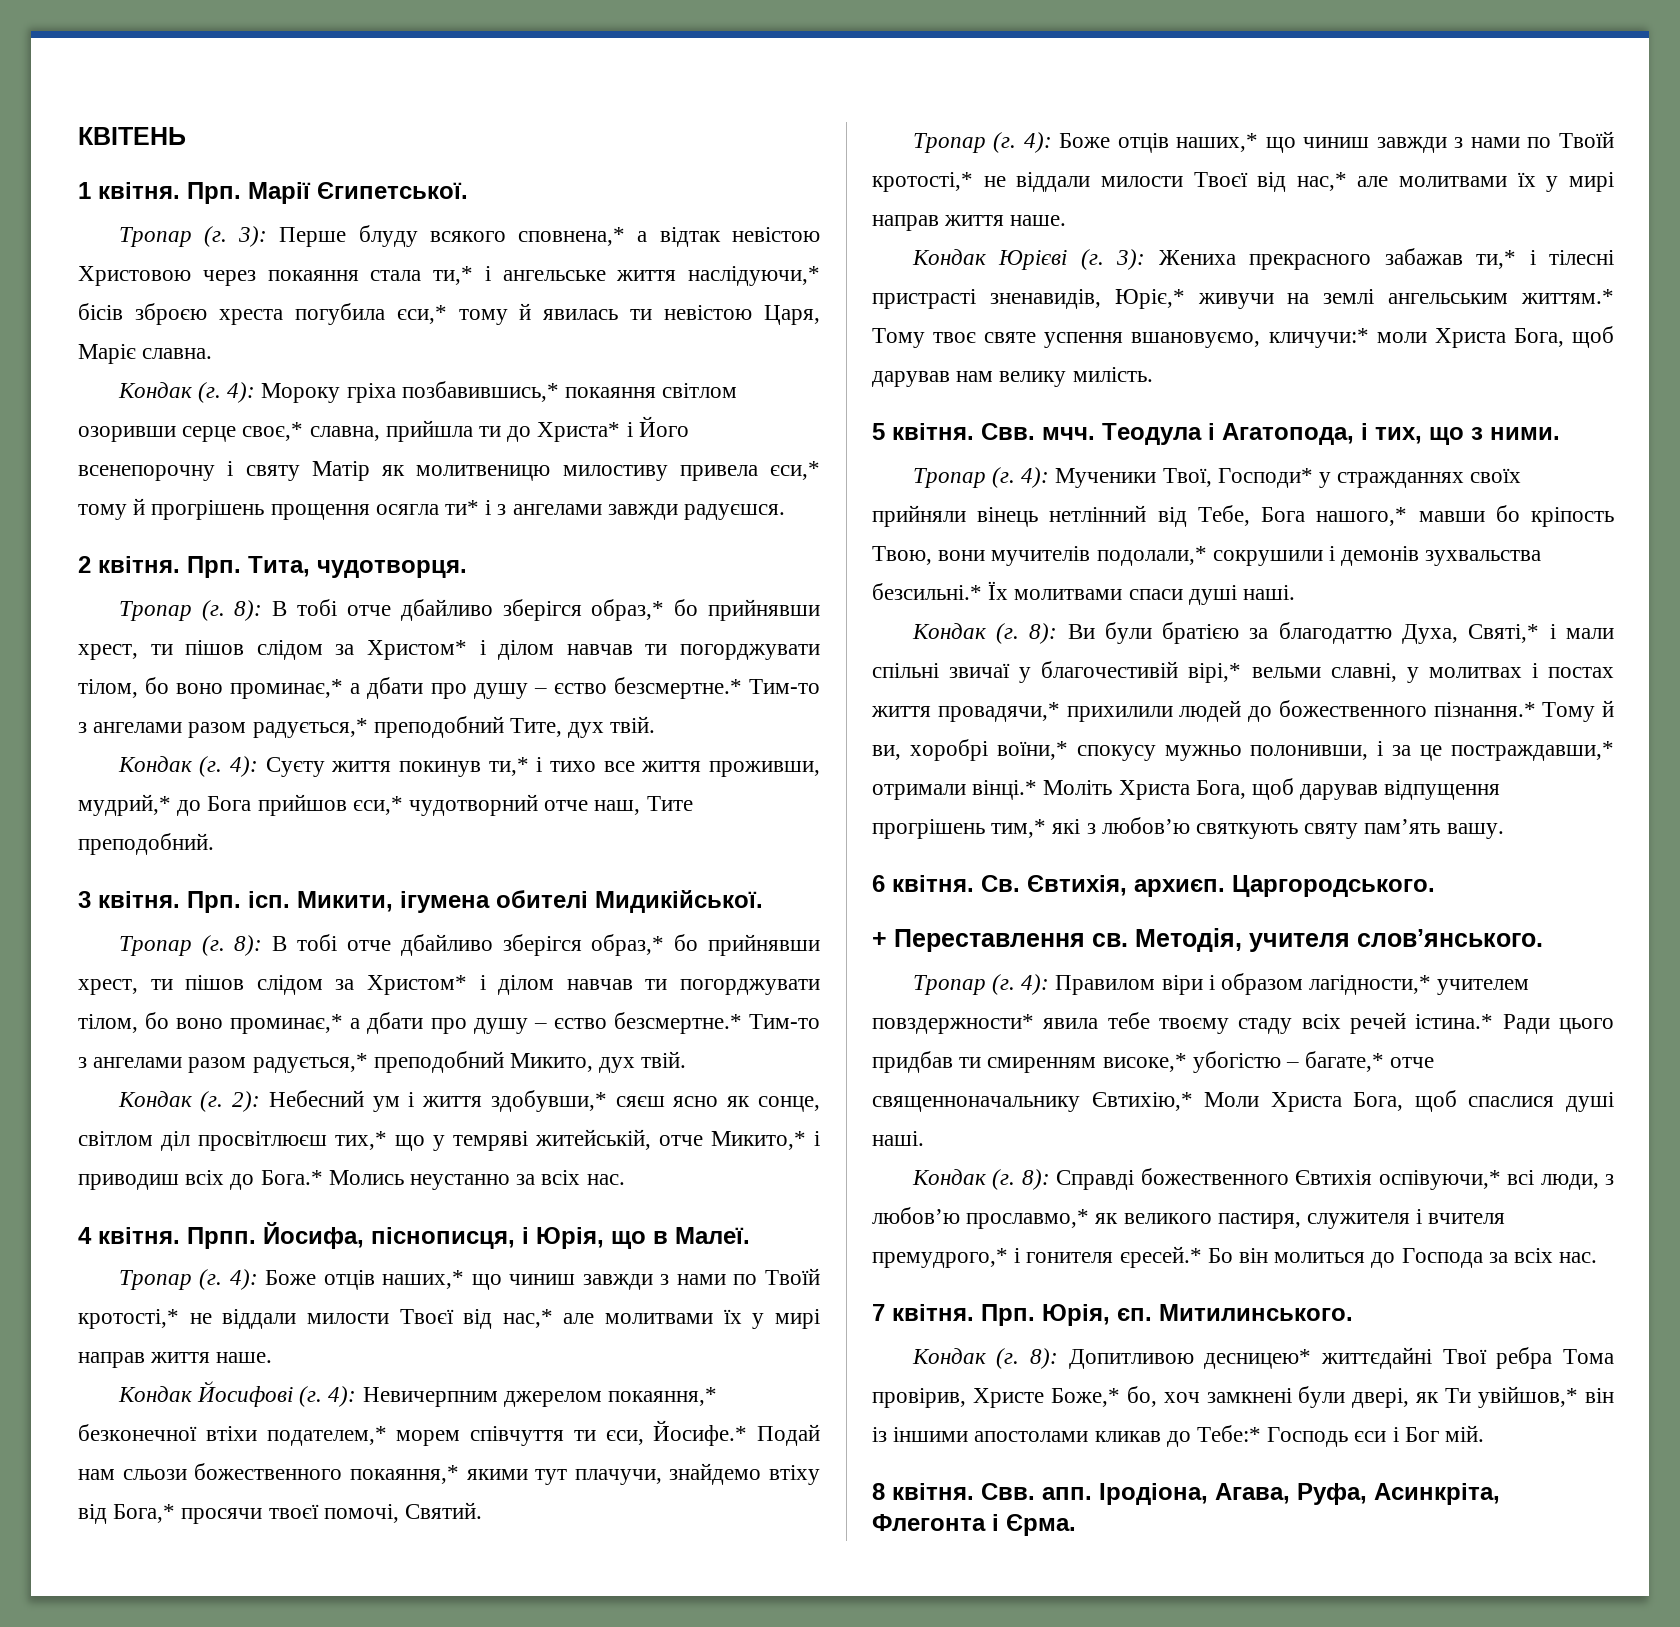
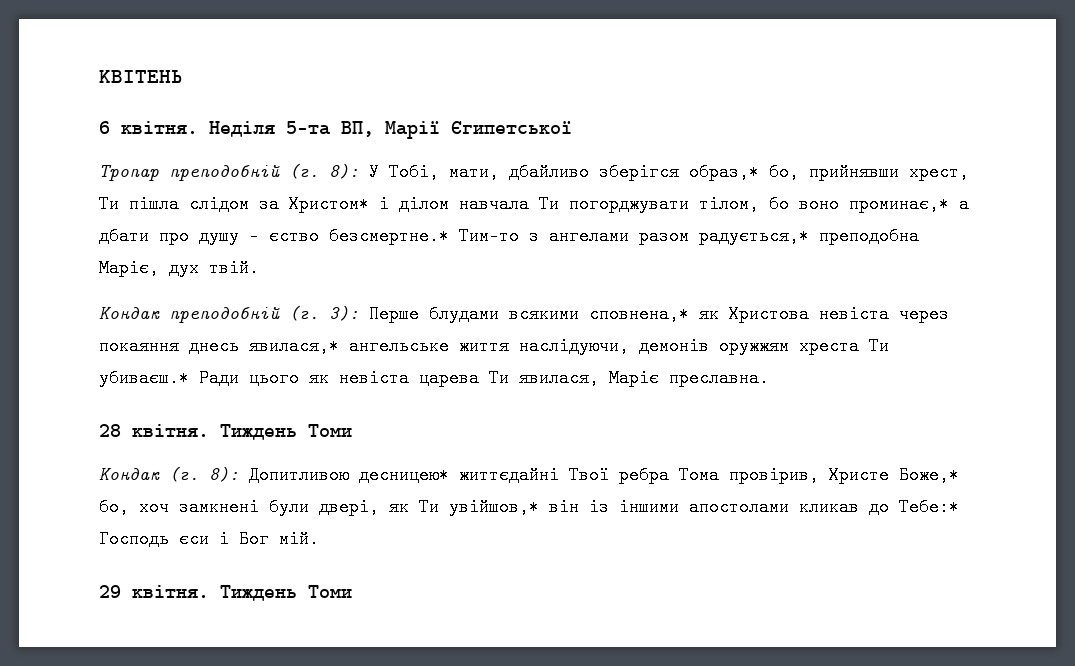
[78,182,468,204] [118,225,820,247] [78,266,820,286] [78,303,820,325] [78,344,213,364] [117,381,738,403] [78,416,689,442] [78,461,820,481] [78,498,786,520] [78,556,467,578] [118,599,820,621] [78,640,668,660] 1 квітня. Прп. Марії Єгипетської. // Тропар (г. 3): Перше блуду всякого сповнена,* а відтак невістою Христовою через покаяння стала ти,* і ангельське життя наслідуючи,* бісів зброєю хреста погубила єси,* тому й явилась ти невістою Царя, Маріє славна. // Кондак (г. 4): Мороку гріха позбавившись,* покаяння світлом озоривши серце своє,* славна, прийшла ти до Христа* і Його всенепорочну і святу Матір як молитвеницю милостиву привела єси,* тому й прогрішень прощення осягла ти* і з ангелами завжди радуєшся. // 2 квітня. Прп. Тита, чудотворця. // Тропар (г. 8): В тобі отче дбайливо зберігся образ,* бо прийнявши хрест, ти пішов слідом за Христом* і ділом навчав ти -> [99,121,572,139] [99,163,969,181] [99,195,559,213] 6 квітня. Неділя 5-та ВП, Марії Єгипетської // Тропар преподобній (г. 8): У Тобі, мати, дбайливо зберігся образ,* бо, прийнявши хрест, Ти пішла слідом за Христом* і ділом навчала Ти
[373,716,656,738] [117,756,821,777] [78,794,693,816] [78,833,214,855] [78,890,763,913] [118,934,820,956] [78,975,821,995] [78,1012,820,1034] [78,1051,687,1073] [117,1090,820,1112] [78,1129,820,1151] [78,1170,625,1190] [78,1222,750,1249] [118,1268,820,1290] [78,1309,820,1329] [78,1352,273,1368] [117,1381,717,1407] [78,1420,820,1446] [78,1463,820,1485] [78,1502,483,1524] [912,131,1614,153] [872,172,1614,192] [872,215,1067,231] [911,248,1614,270] [872,289,1614,309] [872,326,1614,348] [872,367,1153,387] [872,423,1560,445] [912,467,1522,488] [872,505,1614,527] [872,546,1542,566] [872,581,1296,605] [911,622,1614,644] [872,661,1614,683] [871,700,1614,722] [872,739,1614,761] [872,778,1501,800] [872,817,1504,839] [872,875,1435,897] [872,928,1543,952] [912,973,1530,995] [872,1012,1614,1034] [872,1051,1435,1073] [872,1090,1614,1112] [872,1131,924,1146] [911,1168,1614,1190] [872,1207,1506,1229] [872,1246,1598,1268] [872,1304,1353,1326] преподобний Тите, дух твій. // Кондак (г. 4): Суєту життя покинув ти,* і тихо все життя проживши, мудрий,* до Бога прийшов єси,* чудотворний отче наш, Тите преподобний. // 3 квітня. Прп. ісп. Микити, ігумена обителі Мидикійської. // Тропар (г. 8): В тобі отче дбайливо зберігся образ,* бо прийнявши хрест, ти пішов слідом за Христом* і ділом навчав ти погорджувати тілом, бо воно проминає,* а дбати про душу – єство безсмертне.* Тим-то з ангелами разом радується,* преподобний Микито, дух твій. // Кондак (г. 2): Небесний ум і життя здобувши,* сяєш ясно як сонце, світлом діл просвітлюєш тих,* що у темряві житейській, отче Микито,* і приводиш всіх до Бога.* Молись неустанно за всіх нас. // 4 квітня. Прпп. Йосифа, піснописця, і Юрія, що в Малеї. // Тропар (г. 4): Боже отців наших,* що чиниш завжди з нами по Твоїй кротості,* не віддали милости Твоєї від нас,* але молитвами їх у мирі направ життя наше. // Кондак Йосифові (г. 4): Невичерпним джерелом покаяння,* безконечної втіхи подателем,* морем співчуття ти єси, Йосифе.* Подай нам сльози божественного покаяння,* якими тут плачучи, знайдемо втіху від Бога,* просячи твоєї помочі, Святий. // Тропар (г. 4): Боже отців наших,* що чиниш завжди з нами по Твоїй кротості,* не віддали милости Твоєї від нас,* але молитвами їх у мирі направ життя наше. // Кондак Юрієві (г. 3): Жениха прекрасного забажав ти,* і тілесні пристрасті зненавидів, Юріє,* живучи на землі ангельським життям.* Тому твоє святе успення вшановуємо, кличучи:* моли Христа Бога, щоб дарував нам велику милість. // 5 квітня. Свв. мчч. Теодула і Агатопода, і тих, що з ними. // Тропар (г. 4): Мученики Твої, Господи* у стражданнях своїх прийняли вінець нетлінний від Тебе, Бога нашого,* мавши бо кріпость Твою, вони мучителів подолали,* сокрушили і демонів зухвальства безсильні.* Їх молитвами спаси душі наші. // Кондак (г. 8): Ви були братією за благодаттю Духа, Святі,* і мали спільні звичаї у благочестивій вірі,* вельми славні, у молитвах і постах життя провадячи,* прихилили людей до божественного пізнання.* Тому й ви, хоробрі воїни,* спокусу мужньо полонивши, і за це постраждавши,* отримали вінці.* Моліть Христа Бога, щоб дарував відпущення прогрішень тим,* які з любов’ю святкують святу пам’ять вашу. // 6 квітня. Св. Євтихія, архиєп. Царгородського. // + Переставлення св. Методія, учителя слов’янського. // Тропар (г. 4): Правилом віри і образом лагідности,* учителем повздержности* явила тебе твоєму стаду всіх речей істина.* Ради цього придбав ти смиренням високе,* убогістю – багате,* отче священноначальнику Євтихію,* Моли Христа Бога, щоб спаслися душі наші. // Кондак (г. 8): Справді божественного Євтихія оспівуючи,* всі люди, з любов’ю прославмо,* як великого пастиря, служителя і вчителя премудрого,* і гонителя єресей.* Бо він молиться до Господа за всіх нас. // 7 квітня. Прп. Юрія, єп. Митилинського. -> [819,229,919,245] [99,259,259,277] [99,305,949,323] [99,337,889,355] [99,369,769,387] [99,424,352,440] преподобна Маріє, дух твій. // Кондак преподобній (г. 3): Перше блудами всякими сповнена,* як Христова невіста через покаяння днесь явилася,* ангельське життя наслідуючи, демонів оружжям хреста Ти убиваєш.* Ради цього як невіста царева Ти явилася, Маріє преславна. // 28 квітня. Тиждень Томи
[872,1483,1500,1505] [872,1514,1076,1536] 8 квітня. Свв. апп. Іродіона, Агава, Руфа, Асинкріта, Флегонта і Єрма. -> [99,585,352,601] 29 квітня. Тиждень Томи

